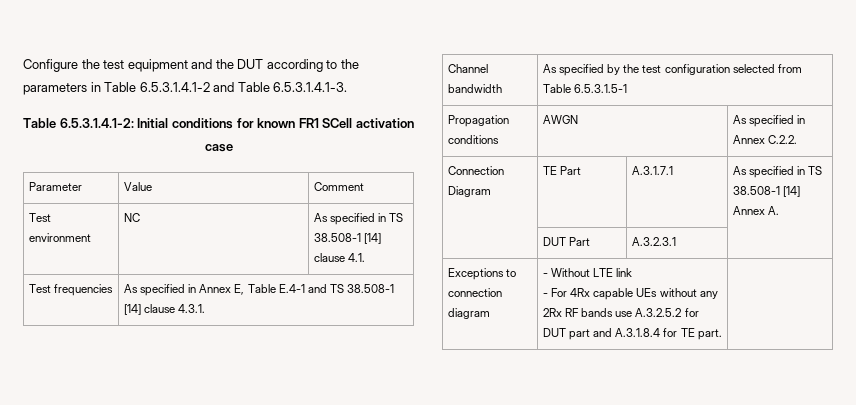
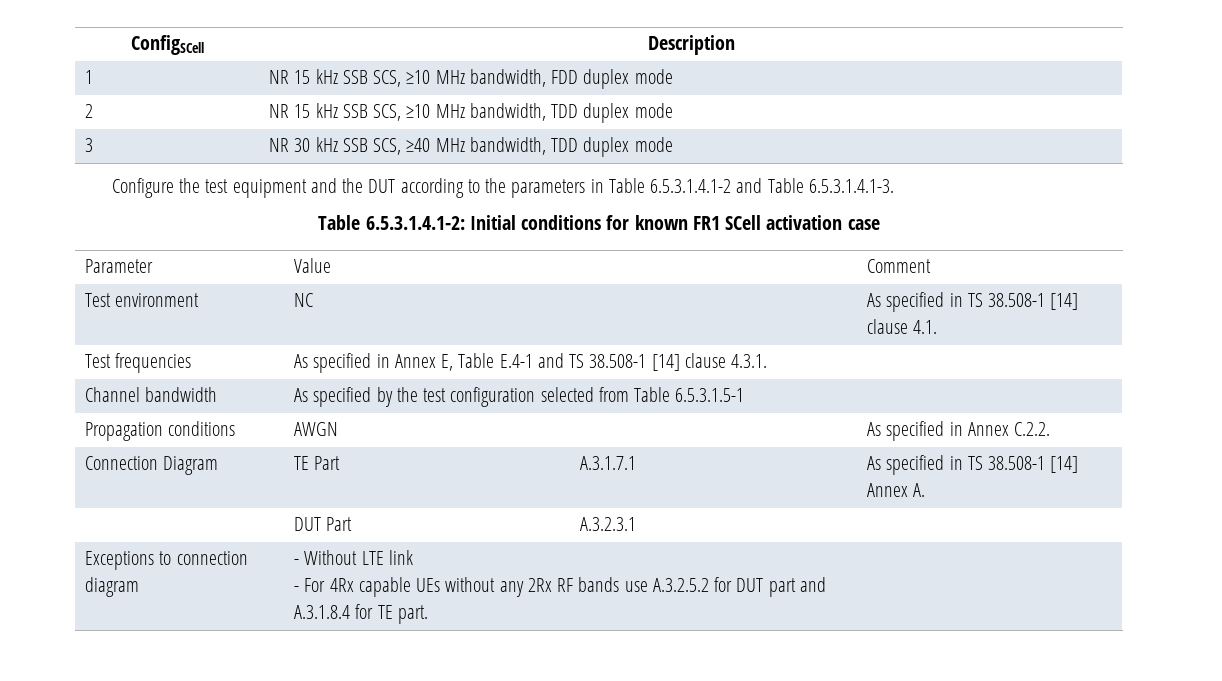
(23, 65) none -> [131,35,204,55] [647,35,735,55] [85,70,94,84] [269,69,673,89] [85,104,94,118] [269,103,673,123] [85,138,94,152] [269,137,673,157] ConfigSCell | Description // 1 | NR 15 kHz SSB SCS, ≥10 MHz bandwidth, FDD duplex mode // 2 | NR 15 kHz SSB SCS, ≥10 MHz bandwidth, TDD duplex mode // 3 | NR 30 kHz SSB SCS, ≥40 MHz bandwidth, TDD duplex mode //

